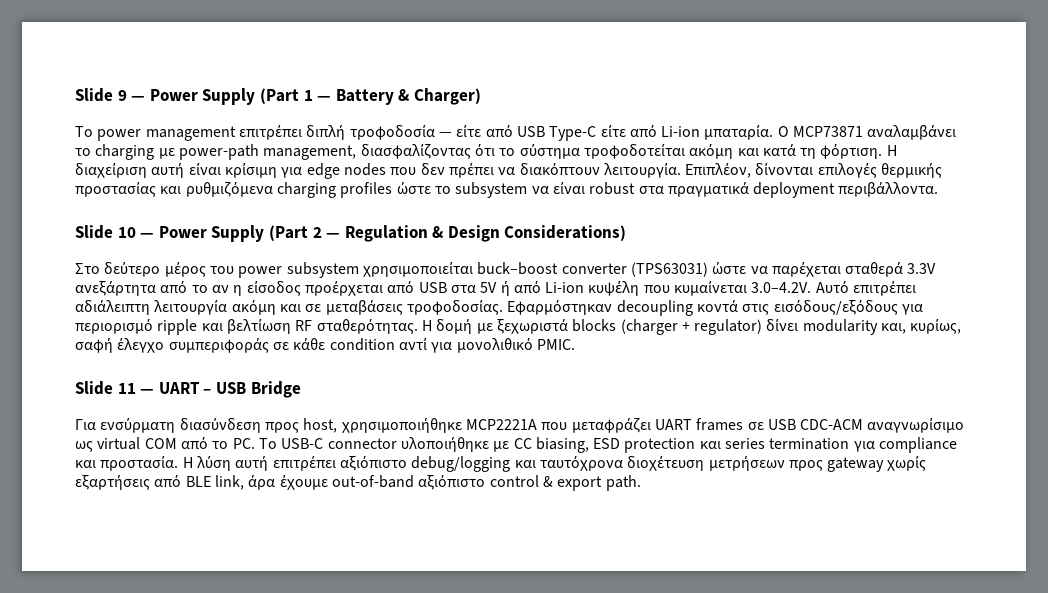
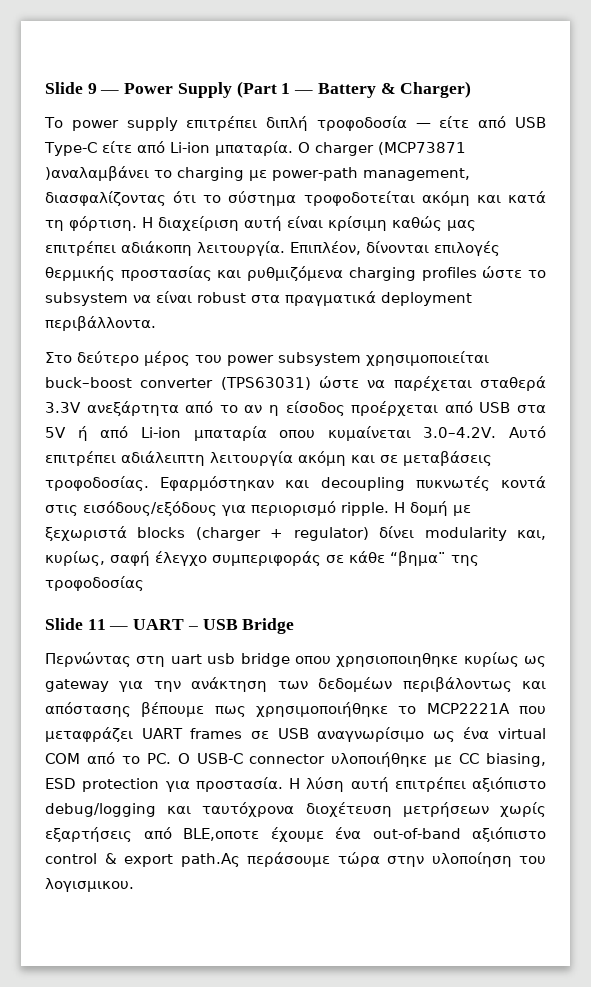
[145,126,236,141] management -> [126,117,178,131] supply
[793,125,957,140] MCP73871 αναλαμβάνει -> [314,142,466,156] [45,166,149,181] charger (MCP73871 )αναλαμβάνει
[281,163,600,179] για edge nodes που δεν πρέπει να διακόπτουν -> [392,216,476,231] [45,241,192,256] καθώς μας επιτρέπει αδιάκοπη
[75,225,627,242] // Slide 10 — Power Supply (Part 2 — Regulation & Design Considerations) -> (156, 323) none
[588,281,670,296] κυψέλη που -> [193,426,316,441] μπαταρία οπου
[616,300,693,316] decoupling -> [285,476,490,491] και decoupling πυκνωτές
[157,319,418,335] ripple και βελτίωση RF σταθερότητας. -> [341,502,389,516] ripple.
[329,338,575,353] condition αντί για μονολιθικό PMIC. -> [390,551,479,566] [45,576,144,591] “βημα¨ της τροφοδοσίας
[75,418,462,433] Για ενσύρματη διασύνδεση προς host, χρησιμοποιήθηκε -> [45,652,546,667] [45,677,546,692] [45,702,417,717] Περνώντας στη uart usb bridge οπου χρησιοποιηθηκε κυρίως ως gateway για την ανάκτηση των δεδομέων περιβάλοντως και απόστασης βέπουμε πως χρησιμοποιήθηκε το
[800,419,864,430] CDC-ACM -> (309, 733) none
(93, 446) none -> [463,727,490,739] ένα
[258,438,277,449] Το -> [177,753,190,764] Ο
[699,437,958,453] [75,460,96,468] και series termination για compliance και -> [165,781,190,792] για
[788,457,885,472] προς gateway -> (489, 809) none
[185,475,328,490] BLE link, άρα έχουμε -> [183,827,361,842] BLE,οποτε έχουμε ένα
[605,475,641,491] path. -> [180,852,546,867] [45,878,134,892] path.Ας περάσουμε τώρα στην υλοποίηση του λογισμικου.

